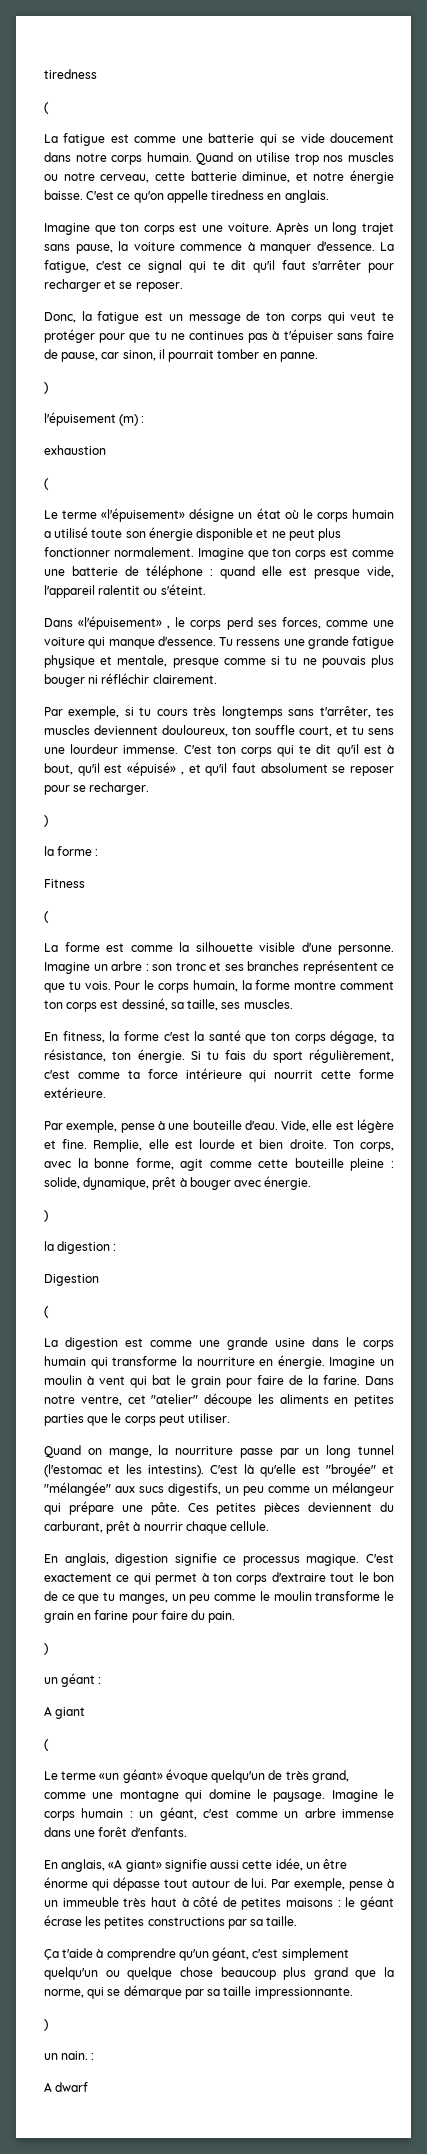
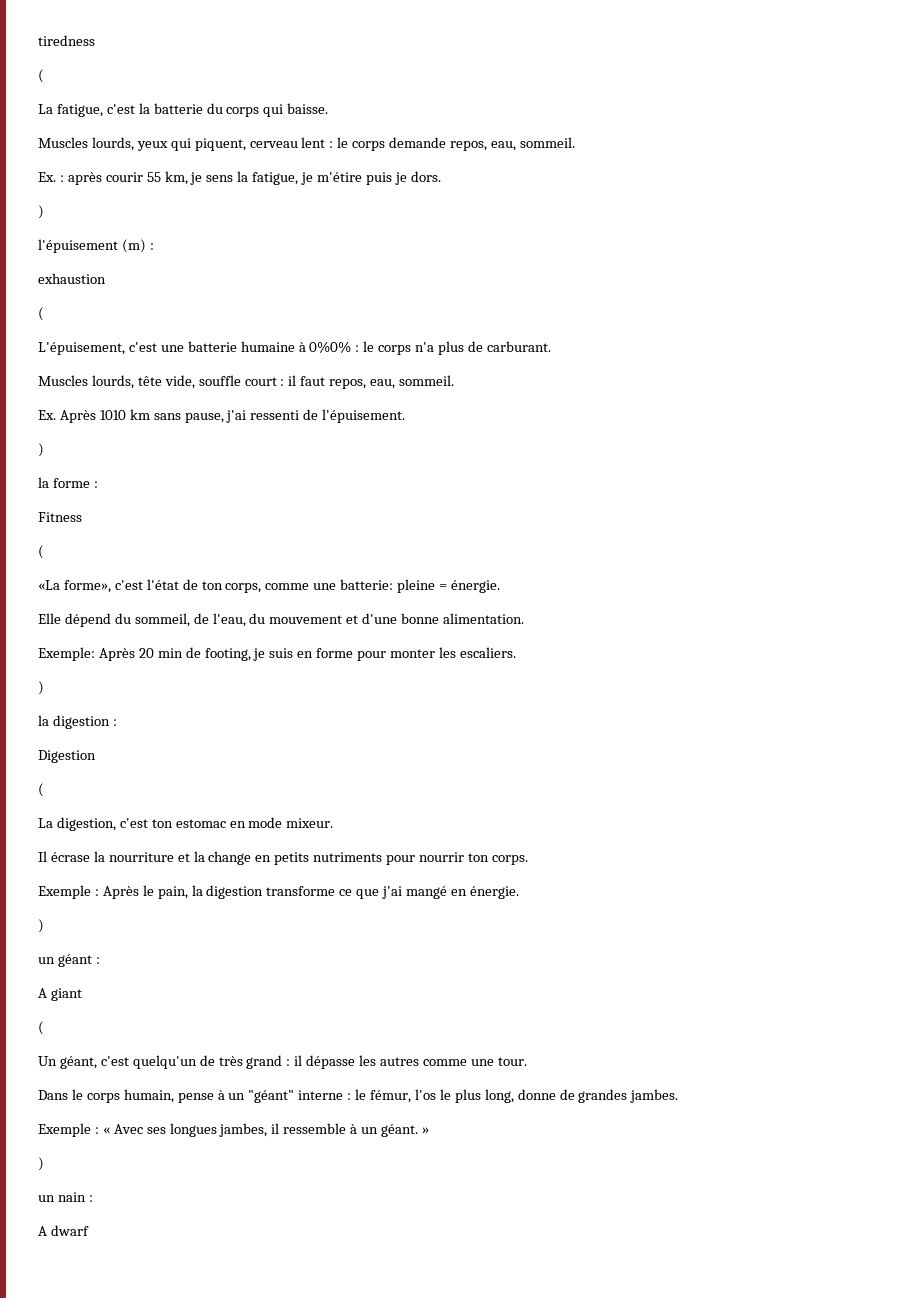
[63,133,394,146] [44,152,394,165] [44,170,394,184] [44,190,329,203] [44,222,394,235] [44,241,394,254] [44,260,394,273] [44,279,183,292] [44,311,394,324] [44,329,394,343] [44,349,318,362] fatigue est comme une batterie qui se vide doucement dans notre corps humain. Quand on utilise trop nos muscles ou notre cerveau, cette batterie diminue, et notre énergie baisse. C'est ce qu'on appelle tiredness en anglais. // Imagine que ton corps est une voiture. Après un long trajet sans pause, la voiture commence à manquer d'essence. La fatigue, c'est ce signal qui te dit qu'il faut s'arrêter pour recharger et se reposer. // Donc, la fatigue est un message de ton corps qui veut te protéger pour que tu ne continues pas à t'épuiser sans faire de pause, car sinon, il pourrait tomber en panne. -> [56,103,329,117] [38,137,575,151] [38,171,441,185] fatigue, c'est la batterie du corps qui baisse. // Muscles lourds, yeux qui piquent, cerveau lent : le corps demande repos, eau, sommeil. // Ex. : après courir 55 km, je sens la fatigue, je m'étire puis je dors.
[44,508,394,522] [44,527,342,541] [44,547,394,560] [44,565,394,579] [44,584,206,598] [44,616,394,630] [44,636,394,649] [44,655,394,668] [44,673,217,687] [44,706,394,719] [44,725,394,737] [44,744,395,757] [44,762,394,776] [44,782,150,795] Le terme «l'épuisement» désigne un état où le corps humain a utilisé toute son énergie disponible et ne peut plus fonctionner normalement. Imagine que ton corps est comme une batterie de téléphone : quand elle est presque vide, l'appareil ralentit ou s'éteint. // Dans «l'épuisement» , le corps perd ses forces, comme une voiture qui manque d'essence. Tu ressens une grande fatigue physique et mentale, presque comme si tu ne pouvais plus bouger ni réfléchir clairement. // Par exemple, si tu cours très longtemps sans t'arrêter, tes muscles deviennent douloureux, ton souffle court, et tu sens une lourdeur immense. C'est ton corps qui te dit qu'il est à bout, qu'il est «épuisé» , et qu'il faut absolument se reposer pour se recharger. -> [38,341,551,355] [38,375,455,389] [38,409,406,423] L'épuisement, c'est une batterie humaine à 0%0% : le corps n'a plus de carburant. // Muscles lourds, tête vide, souffle court : il faut repos, eau, sommeil. // Ex. Après 1010 km sans pause, j'ai ressenti de l'épuisement.
[44,942,394,955] [44,960,394,974] [44,980,394,993] [44,998,293,1012] [44,1030,394,1044] [44,1049,394,1063] [44,1068,394,1082] [44,1087,106,1098] [44,1119,394,1133] [44,1139,394,1152] [44,1158,394,1171] [44,1176,312,1190] La forme est comme la silhouette visible d'une personne. Imagine un arbre : son tronc et ses branches représentent ce que tu vois. Pour le corps humain, la forme montre comment ton corps est dessiné, sa taille, ses muscles. // En fitness, la forme c'est la santé que ton corps dégage, ta résistance, ton énergie. Si tu fais du sport régulièrement, c'est comme ta force intérieure qui nourrit cette forme extérieure. // Par exemple, pense à une bouteille d'eau. Vide, elle est légère et fine. Remplie, elle est lourde et bien droite. Ton corps, avec la bonne forme, agit comme cette bouteille pleine : solide, dynamique, prêt à bouger avec énergie. -> [38,579,500,593] [38,613,525,627] [38,647,516,661] «La forme», c'est l'état de ton corps, comme une batterie: pleine = énergie. // Elle dépend du sommeil, de l'eau, du mouvement et d'une bonne alimentation. // Exemple: Après 20 min de footing, je suis en forme pour monter les escaliers.
[65,1337,394,1350] [44,1355,394,1369] [44,1375,394,1388] [44,1393,394,1407] [44,1413,231,1426] [44,1445,394,1458] [44,1463,394,1477] [44,1482,394,1496] [44,1501,394,1515] [44,1521,270,1534] [44,1553,394,1566] [44,1572,394,1585] [44,1591,394,1604] [44,1610,236,1623] digestion est comme une grande usine dans le corps humain qui transforme la nourriture en énergie. Imagine un moulin à vent qui bat le grain pour faire de la farine. Dans notre ventre, cet "atelier" découpe les aliments en petites parties que le corps peut utiliser. // Quand on mange, la nourriture passe par un long tunnel (l'estomac et les intestins). C'est là qu'elle est "broyée" et "mélangée" aux sucs digestifs, un peu comme un mélangeur qui prépare une pâte. Ces petites pièces deviennent du carburant, prêt à nourrir chaque cellule. // En anglais, digestion signifie ce processus magique. C'est exactement ce qui permet à ton corps d'extraire tout le bon de ce que tu manges, un peu comme le moulin transforme le grain en farine pour faire du pain. -> [56,817,334,831] [38,851,528,865] [38,885,519,899] digestion, c'est ton estomac en mode mixeur. // Il écrase la nourriture et la change en petits nutriments pour nourrir ton corps. // Exemple : Après le pain, la digestion transforme ce que j'ai mangé en énergie.
[44,1769,349,1783] [44,1789,394,1802] [44,1807,394,1821] [44,1827,187,1837] [44,1858,348,1872] [44,1877,394,1891] [44,1896,394,1910] [44,1915,298,1929] [44,1947,349,1961] [44,1967,394,1980] [44,1985,353,1999] [44,2019,48,2031] [44,2051,89,2060] Le terme «un géant» évoque quelqu'un de très grand, comme une montagne qui domine le paysage. Imagine le corps humain : un géant, c'est comme un arbre immense dans une forêt d'enfants. // En anglais, «A giant» signifie aussi cette idée, un être énorme qui dépasse tout autour de lui. Par exemple, pense à un immeuble très haut à côté de petites maisons : le géant écrase les petites constructions par sa taille. // Ça t'aide à comprendre qu'un géant, c'est simplement quelqu'un ou quelque chose beaucoup plus grand que la norme, qui se démarque par sa taille impressionnante. // ) // un nain. -> [38,1055,527,1069] [38,1089,679,1103] [38,1123,429,1137] [38,1157,44,1171] [38,1192,86,1202] Un géant, c'est quelqu'un de très grand : il dépasse les autres comme une tour. // Dans le corps humain, pense à un "géant" interne : le fémur, l'os le plus long, donne de grandes jambes. // Exemple : « Avec ses longues jambes, il ressemble à un géant. » // ) // un nain

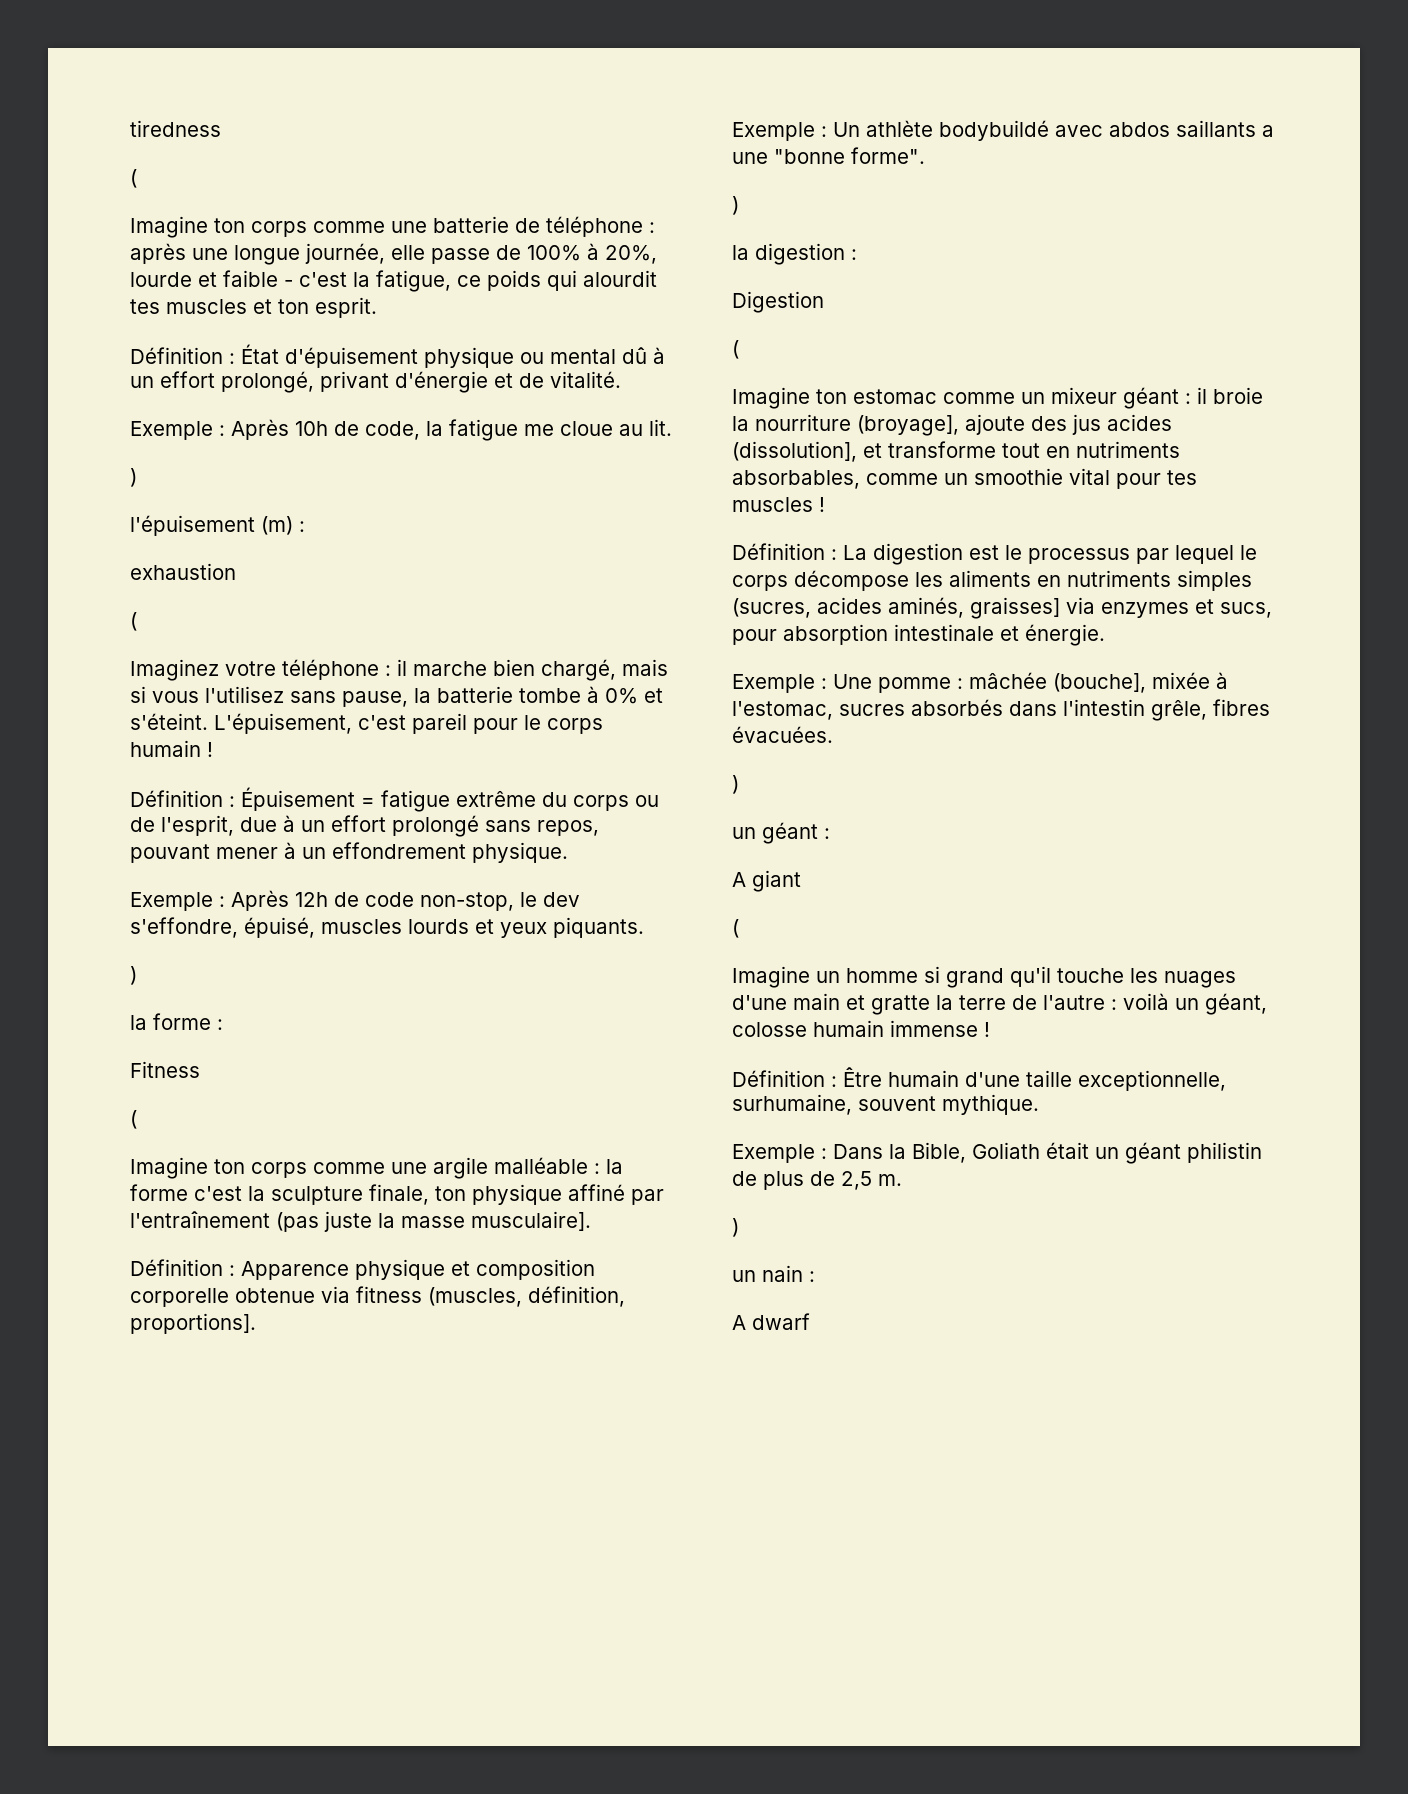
[38,103,329,117] [38,137,575,151] [38,171,441,185] La fatigue, c'est la batterie du corps qui baisse. // Muscles lourds, yeux qui piquent, cerveau lent : le corps demande repos, eau, sommeil. // Ex. : après courir 55 km, je sens la fatigue, je m'étire puis je dors. -> [130,216,655,238] [130,243,657,265] [130,270,657,292] [130,297,377,318] [130,344,665,368] [130,371,621,393] [130,419,672,441] Imagine ton corps comme une batterie de téléphone : après une longue journée, elle passe de 100% à 20%, lourde et faible - c'est la fatigue, ce poids qui alourdit tes muscles et ton esprit. // Définition : État d'épuisement physique ou mental dû à un effort prolongé, privant d'énergie et de vitalité. // Exemple : Après 10h de code, la fatigue me cloue au lit.
[38,341,551,355] [38,375,455,389] [38,409,406,423] L'épuisement, c'est une batterie humaine à 0%0% : le corps n'a plus de carburant. // Muscles lourds, tête vide, souffle court : il faut repos, eau, sommeil. // Ex. Après 1010 km sans pause, j'ai ressenti de l'épuisement. -> [130,659,668,681] [130,686,663,707] [130,713,603,734] [130,740,213,757] [130,787,659,812] [130,815,599,837] [130,842,568,863] [130,890,580,911] [130,917,644,938] Imaginez votre téléphone : il marche bien chargé, mais si vous l'utilisez sans pause, la batterie tombe à 0% et s'éteint. L'épuisement, c'est pareil pour le corps humain ! // Définition : Épuisement = fatigue extrême du corps ou de l'esprit, due à un effort prolongé sans repos, pouvant mener à un effondrement physique. // Exemple : Après 12h de code non-stop, le dev s'effondre, épuisé, muscles lourds et yeux piquants.
[38,579,500,593] [38,613,525,627] [38,647,516,661] «La forme», c'est l'état de ton corps, comme une batterie: pleine = énergie. // Elle dépend du sommeil, de l'eau, du mouvement et d'une bonne alimentation. // Exemple: Après 20 min de footing, je suis en forme pour monter les escaliers. -> [130,1157,623,1179] [130,1184,664,1205] [130,1211,591,1232] [130,1259,595,1280] [130,1286,625,1307] [130,1313,256,1334] [732,120,1274,141] [732,147,925,164] Imagine ton corps comme une argile malléable : la forme c'est la sculpture finale, ton physique affiné par l'entraînement (pas juste la masse musculaire]. // Définition : Apparence physique et composition corporelle obtenue via fitness (muscles, définition, proportions]. // Exemple : Un athlète bodybuildé avec abdos saillants a une "bonne forme".
[38,817,334,831] [38,851,528,865] [38,885,519,899] La digestion, c'est ton estomac en mode mixeur. // Il écrase la nourriture et la change en petits nutriments pour nourrir ton corps. // Exemple : Après le pain, la digestion transforme ce que j'ai mangé en énergie. -> [732,387,1263,409] [732,414,1172,436] [732,441,1180,462] [732,468,1197,489] [732,497,825,512] [732,543,1257,565] [732,570,1252,591] [732,597,1272,619] [732,624,1105,646] [732,672,1228,693] [732,699,1270,721] [732,726,833,743] Imagine ton estomac comme un mixeur géant : il broie la nourriture (broyage], ajoute des jus acides (dissolution], et transforme tout en nutriments absorbables, comme un smoothie vital pour tes muscles ! // Définition : La digestion est le processus par lequel le corps décompose les aliments en nutriments simples (sucres, acides aminés, graisses] via enzymes et sucs, pour absorption intestinale et énergie. // Exemple : Une pomme : mâchée (bouche], mixée à l'estomac, sucres absorbés dans l'intestin grêle, fibres évacuées.
[38,1055,527,1069] [38,1089,679,1103] [38,1123,429,1137] Un géant, c'est quelqu'un de très grand : il dépasse les autres comme une tour. // Dans le corps humain, pense à un "géant" interne : le fémur, l'os le plus long, donne de grandes jambes. // Exemple : « Avec ses longues jambes, il ressemble à un géant. » -> [732,966,1236,988] [732,993,1267,1015] [732,1020,990,1037] [732,1067,1226,1091] [732,1094,1039,1115] [732,1142,1262,1164] [732,1171,902,1190] Imagine un homme si grand qu'il touche les nuages d'une main et gratte la terre de l'autre : voilà un géant, colosse humain immense ! // Définition : Être humain d'une taille exceptionnelle, surhumaine, souvent mythique. // Exemple : Dans la Bible, Goliath était un géant philistin de plus de 2,5 m.

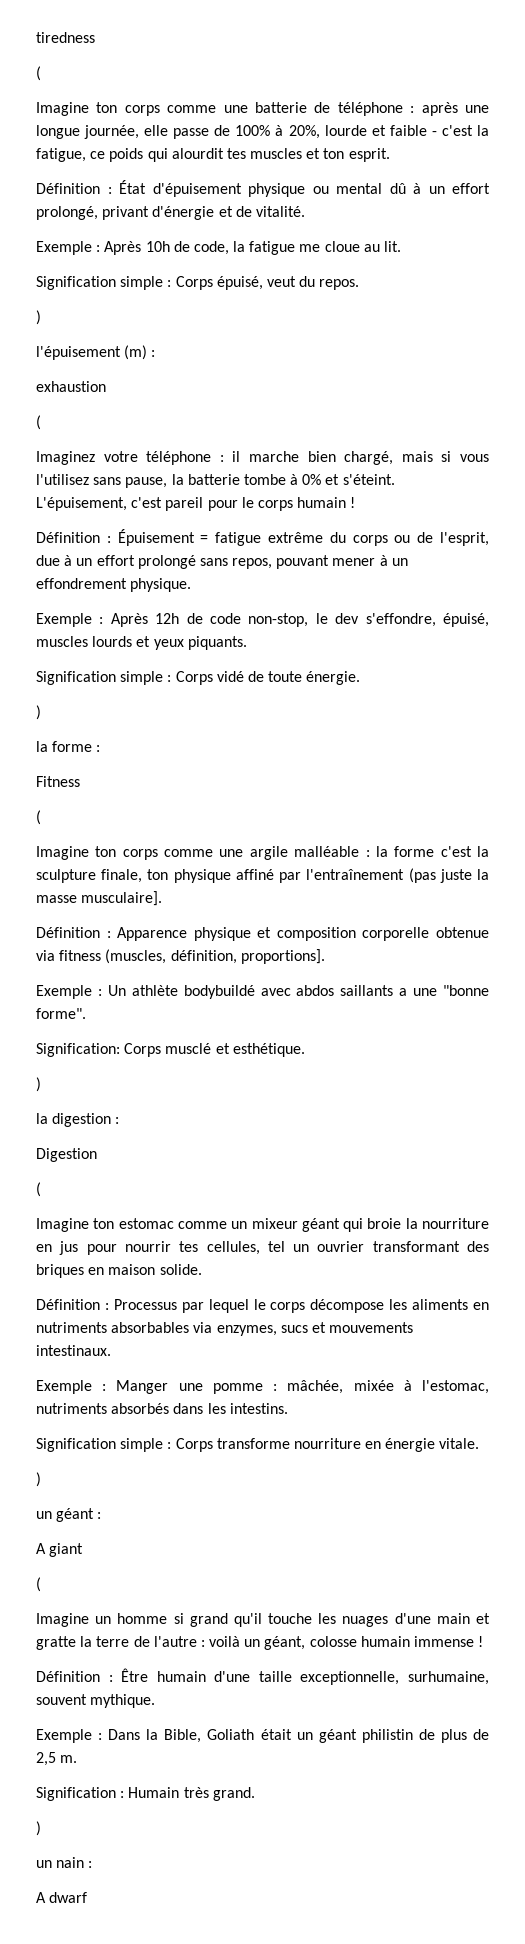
(672, 427) none -> [36,276,360,290] // Signification simple : Corps épuisé, veut du repos.
(644, 927) none -> [36,671,361,685] // Signification simple : Corps vidé de toute énergie.
(925, 155) none -> [36,1043,305,1057] // Signification: Corps musclé et esthétique.
[1185,387,1207,404] : il -> [343,1218,364,1232] qui
[857,414,1172,436] [732,441,1180,462] [732,468,1197,489] [732,497,825,512] [732,543,1130,565] (broyage], ajoute des jus acides (dissolution], et transforme tout en nutriments absorbables, comme un smoothie vital pour tes muscles ! // Définition : La digestion est le processus -> [36,1241,490,1255] [36,1264,202,1278] [36,1299,177,1310] en jus pour nourrir tes cellules, tel un ouvrier transformant des briques en maison solide. // Définition : Processus
[1177,570,1252,591] [732,597,1272,619] [732,624,1105,646] [732,672,1146,693] simples (sucres, acides aminés, graisses] via enzymes et sucs, pour absorption intestinale et énergie. // Exemple : Une pomme : mâchée (bouche], -> [111,1322,414,1336] [36,1345,111,1356] [36,1380,344,1394] absorbables via enzymes, sucs et mouvements intestinaux. // Exemple : Manger une pomme : mâchée,
[839,704,905,716] sucres -> [36,1403,107,1414] nutriments
[1063,699,1270,721] [732,726,833,743] l'intestin grêle, fibres évacuées. -> [207,1403,288,1414] [36,1438,480,1452] les intestins. // Signification simple : Corps transforme nourriture en énergie vitale.
(902, 1180) none -> [36,1787,255,1801] // Signification : Humain très grand.

